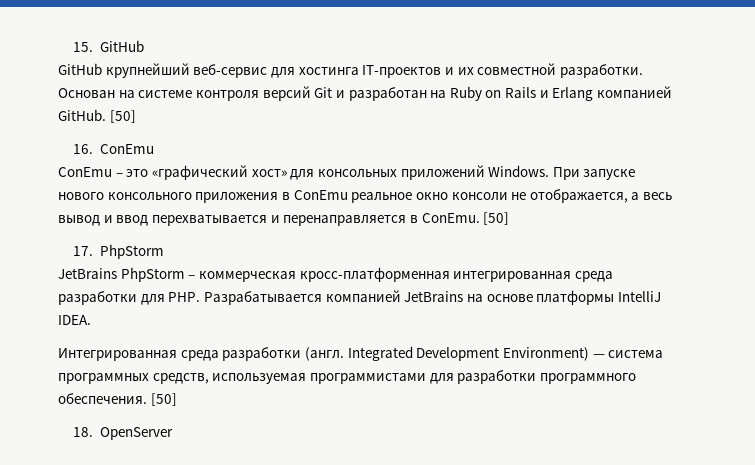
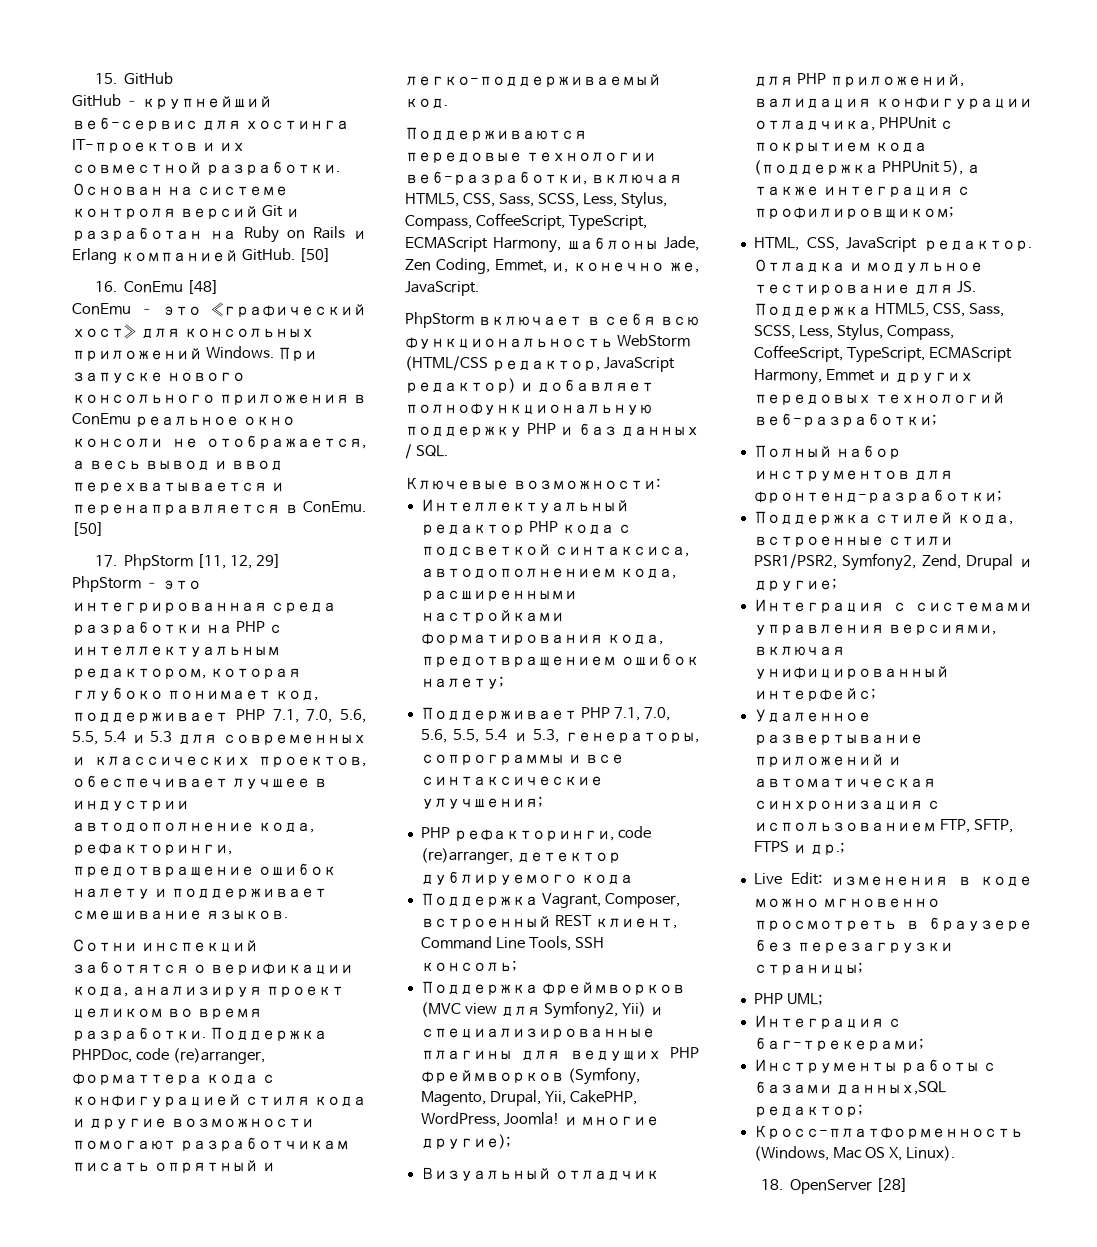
(102, 69) none -> [124,100,138,106] –
(154, 149) none -> [187,280,220,294] [48]
[58,267,613,282] [58,290,661,305] [58,315,91,325] [58,346,664,361] [58,370,636,384] [58,393,177,406] // JetBrains PhpStorm – коммерческая кросс-платформенная интегрированная среда разработки для PHP. Разрабатывается компанией JetBrains на основе платформы IntelliJ IDEA. // Интегрированная среда разработки (англ. Integrated Development Environment) — система программных средств, используемая программистами для разработки программного обеспечения. [50] -> [197,554,282,569] [72,576,201,592] [72,602,336,613] [72,621,282,635] [72,646,280,657] [72,668,301,679] [72,687,318,701] [72,709,366,723] [72,731,366,745] [72,756,366,767] [72,775,327,789] [72,800,189,811] [72,822,314,833] [72,843,232,855] [72,863,336,877] [72,888,327,899] [72,910,288,920] [72,939,258,953] [72,961,353,975] [72,986,344,997] [72,1008,262,1019] [72,1027,327,1041] [72,1048,265,1064] [72,1073,275,1085] [72,1094,366,1107] [72,1118,314,1129] [72,1137,349,1151] [72,1160,275,1173] [405,74,661,87] [405,98,448,109] [405,127,587,141] [405,152,656,163] [405,171,682,185] [405,192,667,209] [405,213,647,231] [405,236,699,253] [405,258,699,274] [405,281,479,296] [405,312,699,328] [405,334,690,349] [405,356,675,372] [405,378,654,393] [405,403,652,415] [405,423,699,437] [405,444,448,459] [405,477,660,490] [420,499,629,513] [420,521,631,535] [420,544,689,557] [420,568,676,579] [420,590,577,601] [420,610,564,623] [420,633,663,645] [420,653,699,667] [420,676,503,689] [420,707,670,721] [420,729,699,743] [420,754,624,765] [420,776,603,786] [420,796,542,809] [420,826,651,841] [420,848,621,864] [420,871,633,885] [420,893,680,908] [420,915,677,929] [420,936,604,951] [420,960,516,972] [420,981,685,995] [420,1001,663,1019] [420,1028,655,1039] [420,1047,699,1061] [420,1067,640,1085] [420,1090,637,1106] [420,1112,659,1127] [420,1134,510,1149] [420,1167,659,1181] [753,73,964,87] [753,97,1032,109] [753,117,953,131] [753,142,927,153] [753,160,980,175] [753,186,970,197] [753,206,953,219] [753,237,1032,252] [753,259,983,273] [753,281,976,295] [753,303,1004,317] [753,324,954,341] [753,345,1012,363] [753,369,973,385] [753,392,1005,405] [753,413,936,427] [753,445,901,459] [753,470,953,481] [753,489,1001,503] [753,511,1013,525] [753,536,953,547] [753,553,1032,571] [753,578,836,591] [753,599,1032,613] [753,624,996,635] [753,646,845,656] [753,666,949,679] [753,688,875,701] [753,709,871,723] [753,734,923,745] [753,754,901,767] [753,778,936,788] [753,800,940,811] [753,819,1013,833] [753,841,844,855] [753,872,1032,887] [753,898,940,908] [753,917,1032,931] [753,939,953,953] [753,962,862,975] [753,993,822,1005] [753,1015,901,1029] [753,1037,923,1051] [753,1059,996,1073] [753,1081,946,1095] [753,1104,862,1117] [753,1125,1023,1139] [753,1146,955,1161] [11, 12, 29] // PhpStorm – это интегрированная среда разработки на PHP с интеллектуальным редактором, которая глубоко понимает код, поддерживает PHP 7.1, 7.0, 5.6, 5.5, 5.4 и 5.3 для современных и классических проектов, обеспечивает лучшее в индустрии автодополнение кода, рефакторинги, предотвращение ошибок налету и поддерживает смешивание языков. // Сотни инспекций заботятся о верификации кода, анализируя проект целиком во время разработки. Поддержка PHPDoc, code (re)arranger, форматтера кода с конфигурацией стиля кода и другие возможности помогают разработчикам писать опрятный и легко-поддерживаемый код. // Поддерживаются передовые технологии веб-разработки, включая HTML5, CSS, Sass, SCSS, Less, Stylus, Compass, CoffeeScript, TypeScript, ECMAScript Harmony, шаблоны Jade, Zen Coding, Emmet, и, конечно же, JavaScript. // PhpStorm включает в себя всю функциональность WebStorm (HTML/CSS редактор, JavaScript редактор) и добавляет полнофункциональную поддержку PHP и баз данных / SQL. // Ключевые возможности: // Интеллектуальный редактор PHP кода с подсветкой синтаксиса, автодополнением кода, расширенными настройками форматирования кода, предотвращением ошибок налету; // Поддерживает PHP 7.1, 7.0, 5.6, 5.5, 5.4 и 5.3, генераторы, сопрограммы и все синтаксические улучшения; // PHP рефакторинги, code (re)arranger, детектор дублируемого кода // Поддержка Vagrant, Composer, встроенный REST клиент, Command Line Tools, SSH консоль; // Поддержка фреймворков (MVC view для Symfony2, Yii) и специализированные плагины для ведущих PHP фреймворков (Symfony, Magento, Drupal, Yii, CakePHP, WordPress, Joomla! и многие другие); // Визуальный отладчик для PHP приложений, валидация конфигурации отладчика, PHPUnit с покрытием кода (поддержка PHPUnit 5), а также интеграция с профилировщиком; // HTML, CSS, JavaScript редактор. Отладка и модульное тестирование для JS. Поддержка HTML5, CSS, Sass, SCSS, Less, Stylus, Compass, CoffeeScript, TypeScript, ECMAScript Harmony, Emmet и других передовых технологий веб-разработки; // Полный набор инструментов для фронтенд-разработки; // Поддержка стилей кода, встроенные стили PSR1/PSR2, Symfony2, Zend, Drupal и другие; // Интеграция с системами управления версиями, включая унифицированный интерфейс; // Удаленное развертывание приложений и автоматическая синхронизация с использованием FTP, SFTP, FTPS и др.; // Live Edit: изменения в коде можно мгновенно просмотреть в браузере без перезагрузки страницы; // PHP UML; // Интеграция с баг-трекерами; // Инструменты работы с базами данных,SQL редактор; // Кросс-платформенность (Windows, Mac OS X, Linux).
(173, 433) none -> [876,1178,909,1192] [28]

